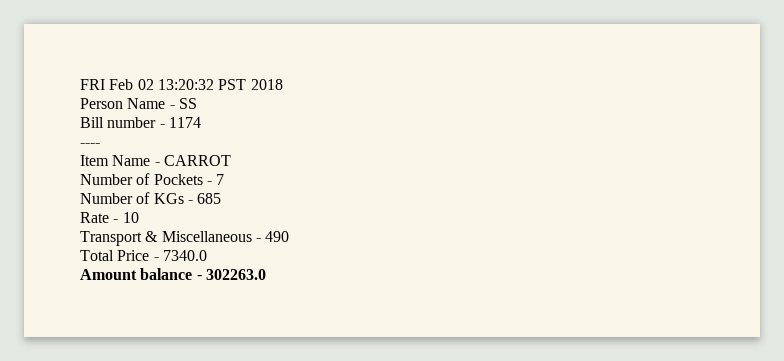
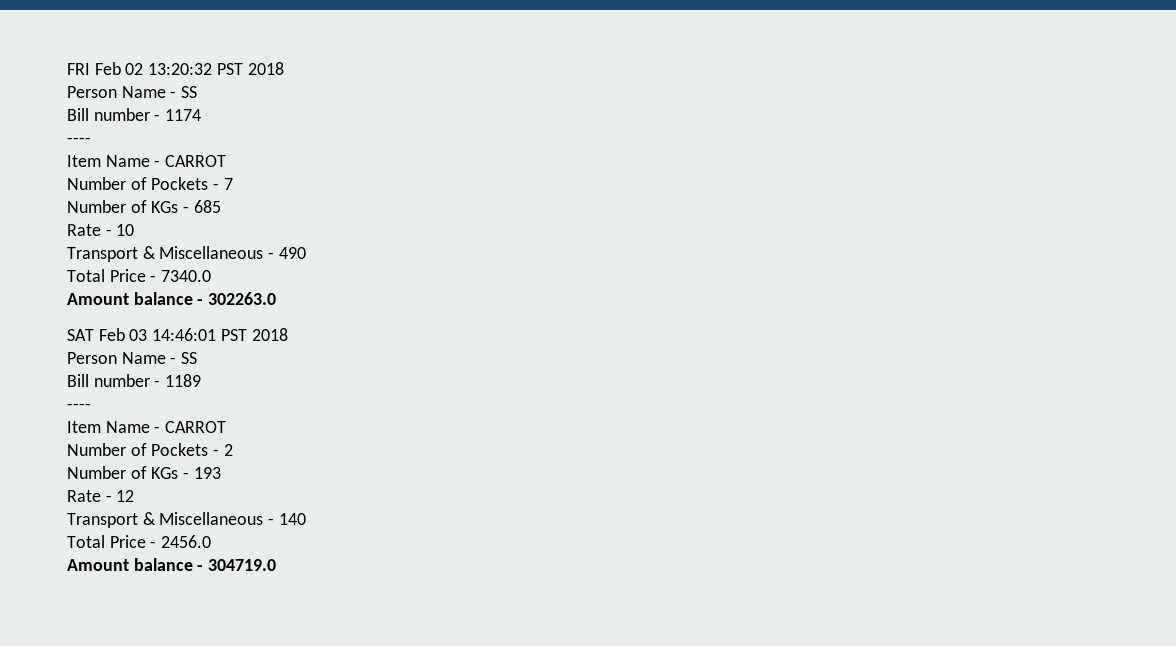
(266, 274) none -> [67,328,288,341] [67,352,198,364] [67,374,202,387] [67,403,91,410] [67,421,227,433] [67,443,233,456] [67,466,221,479] [67,490,135,502] [67,512,306,528] [67,535,212,548] [67,558,277,571] // SAT Feb 03 14:46:01 PST 2018 // Person Name - SS // Bill number - 1189 // ---- // Item Name - CARROT // Number of Pockets - 2 // Number of KGs - 193 // Rate - 12 // Transport & Miscellaneous - 140 // Total Price - 2456.0 // Amount balance - 304719.0

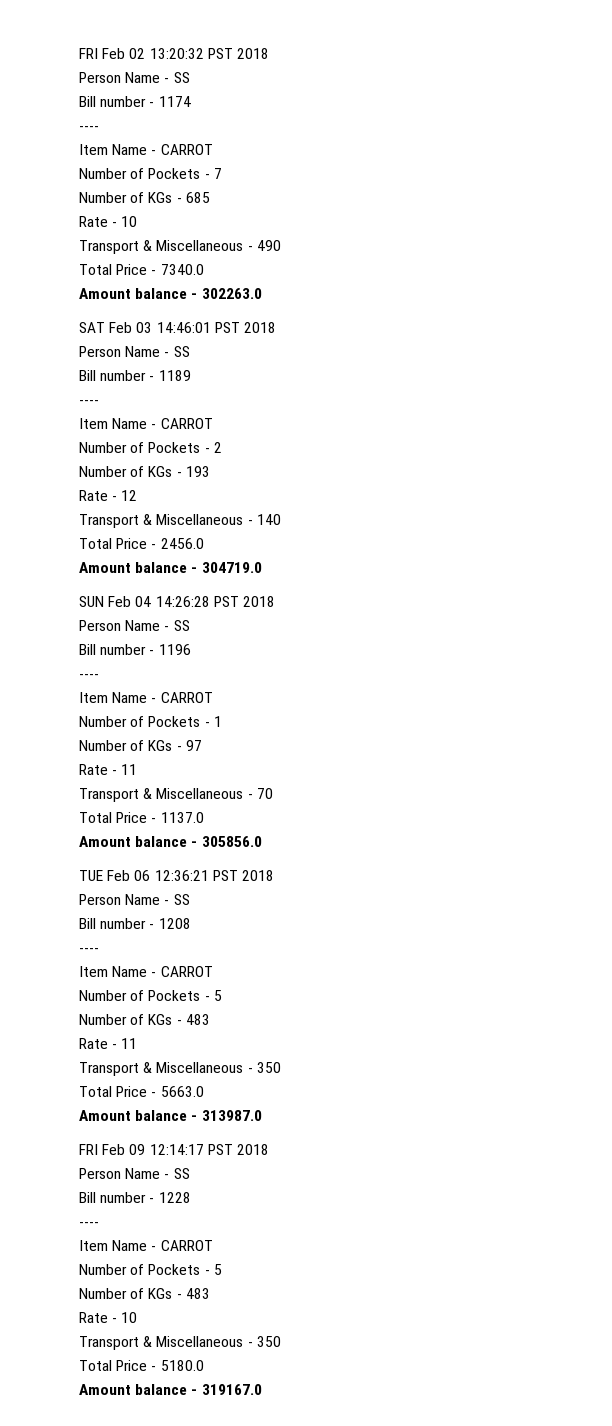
(277, 565) none -> [79,596,275,607] [79,620,190,631] [79,644,191,655] [79,674,99,679] [79,692,213,703] [79,716,222,727] [79,740,202,751] [79,764,138,775] [79,788,273,802] [79,812,204,823] [79,836,262,847] [79,870,274,881] [79,894,190,905] [79,918,191,929] [79,948,99,953] [79,966,213,977] [79,990,222,1001] [79,1014,210,1025] [79,1038,138,1049] [79,1062,281,1076] [79,1086,204,1097] [79,1110,262,1121] [79,1144,269,1155] [79,1168,190,1179] [79,1192,191,1203] [79,1222,99,1227] [79,1240,213,1251] [79,1264,222,1275] [79,1288,210,1299] [79,1312,138,1323] [79,1336,281,1350] [79,1360,204,1371] [79,1384,262,1395] // SUN Feb 04 14:26:28 PST 2018 // Person Name - SS // Bill number - 1196 // ---- // Item Name - CARROT // Number of Pockets - 1 // Number of KGs - 97 // Rate - 11 // Transport & Miscellaneous - 70 // Total Price - 1137.0 // Amount balance - 305856.0 // TUE Feb 06 12:36:21 PST 2018 // Person Name - SS // Bill number - 1208 // ---- // Item Name - CARROT // Number of Pockets - 5 // Number of KGs - 483 // Rate - 11 // Transport & Miscellaneous - 350 // Total Price - 5663.0 // Amount balance - 313987.0 // FRI Feb 09 12:14:17 PST 2018 // Person Name - SS // Bill number - 1228 // ---- // Item Name - CARROT // Number of Pockets - 5 // Number of KGs - 483 // Rate - 10 // Transport & Miscellaneous - 350 // Total Price - 5180.0 // Amount balance - 319167.0

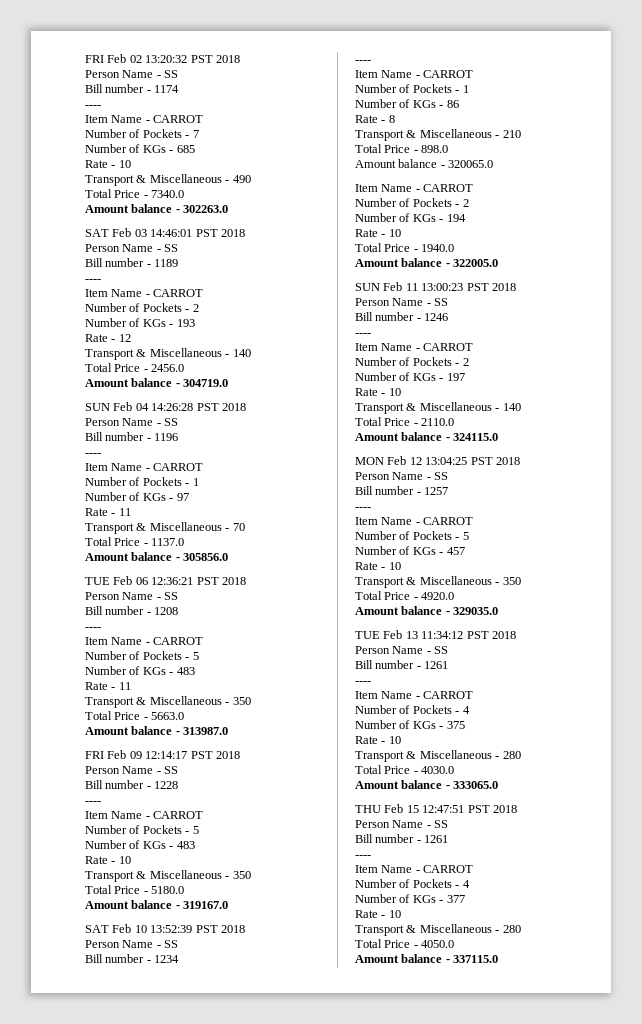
(262, 1389) none -> [85,924,245,933] [85,940,179,948] [85,954,180,963] [355,60,371,63] [355,70,474,78] [355,84,469,93] [355,99,459,108] [355,115,395,123] [355,129,521,141] [355,144,449,153] [355,159,494,168] [355,184,474,192] [355,198,469,207] [355,213,466,222] [355,229,401,237] [355,243,455,252] [355,258,499,267] [355,282,516,291] [355,298,449,306] [355,312,449,321] [355,333,371,336] [355,343,474,351] [355,357,469,366] [355,372,465,381] [355,388,401,396] [355,402,521,414] [355,417,455,426] [355,432,499,441] [355,456,520,465] [355,472,449,480] [355,486,449,495] [355,507,371,510] [355,517,474,525] [355,531,469,540] [355,546,465,555] [355,562,401,570] [355,576,521,588] [355,591,455,600] [355,606,499,615] [355,630,516,639] [355,646,449,654] [355,660,449,669] [355,681,371,684] [355,691,474,699] [355,705,470,714] [355,720,465,729] [355,736,401,744] [355,750,521,762] [355,765,455,774] [355,780,499,789] [355,804,517,813] [355,820,449,828] [355,834,449,843] [355,855,371,858] [355,865,474,873] [355,879,470,888] [355,894,465,903] [355,910,401,918] [355,924,521,936] [355,939,455,948] [355,954,499,963] // SAT Feb 10 13:52:39 PST 2018 // Person Name - SS // Bill number - 1234 // ---- // Item Name - CARROT // Number of Pockets - 1 // Number of KGs - 86 // Rate - 8 // Transport & Miscellaneous - 210 // Total Price - 898.0 // Amount balance - 320065.0 // Item Name - CARROT // Number of Pockets - 2 // Number of KGs - 194 // Rate - 10 // Total Price - 1940.0 // Amount balance - 322005.0 // SUN Feb 11 13:00:23 PST 2018 // Person Name - SS // Bill number - 1246 // ---- // Item Name - CARROT // Number of Pockets - 2 // Number of KGs - 197 // Rate - 10 // Transport & Miscellaneous - 140 // Total Price - 2110.0 // Amount balance - 324115.0 // MON Feb 12 13:04:25 PST 2018 // Person Name - SS // Bill number - 1257 // ---- // Item Name - CARROT // Number of Pockets - 5 // Number of KGs - 457 // Rate - 10 // Transport & Miscellaneous - 350 // Total Price - 4920.0 // Amount balance - 329035.0 // TUE Feb 13 11:34:12 PST 2018 // Person Name - SS // Bill number - 1261 // ---- // Item Name - CARROT // Number of Pockets - 4 // Number of KGs - 375 // Rate - 10 // Transport & Miscellaneous - 280 // Total Price - 4030.0 // Amount balance - 333065.0 // THU Feb 15 12:47:51 PST 2018 // Person Name - SS // Bill number - 1261 // ---- // Item Name - CARROT // Number of Pockets - 4 // Number of KGs - 377 // Rate - 10 // Transport & Miscellaneous - 280 // Total Price - 4050.0 // Amount balance - 337115.0

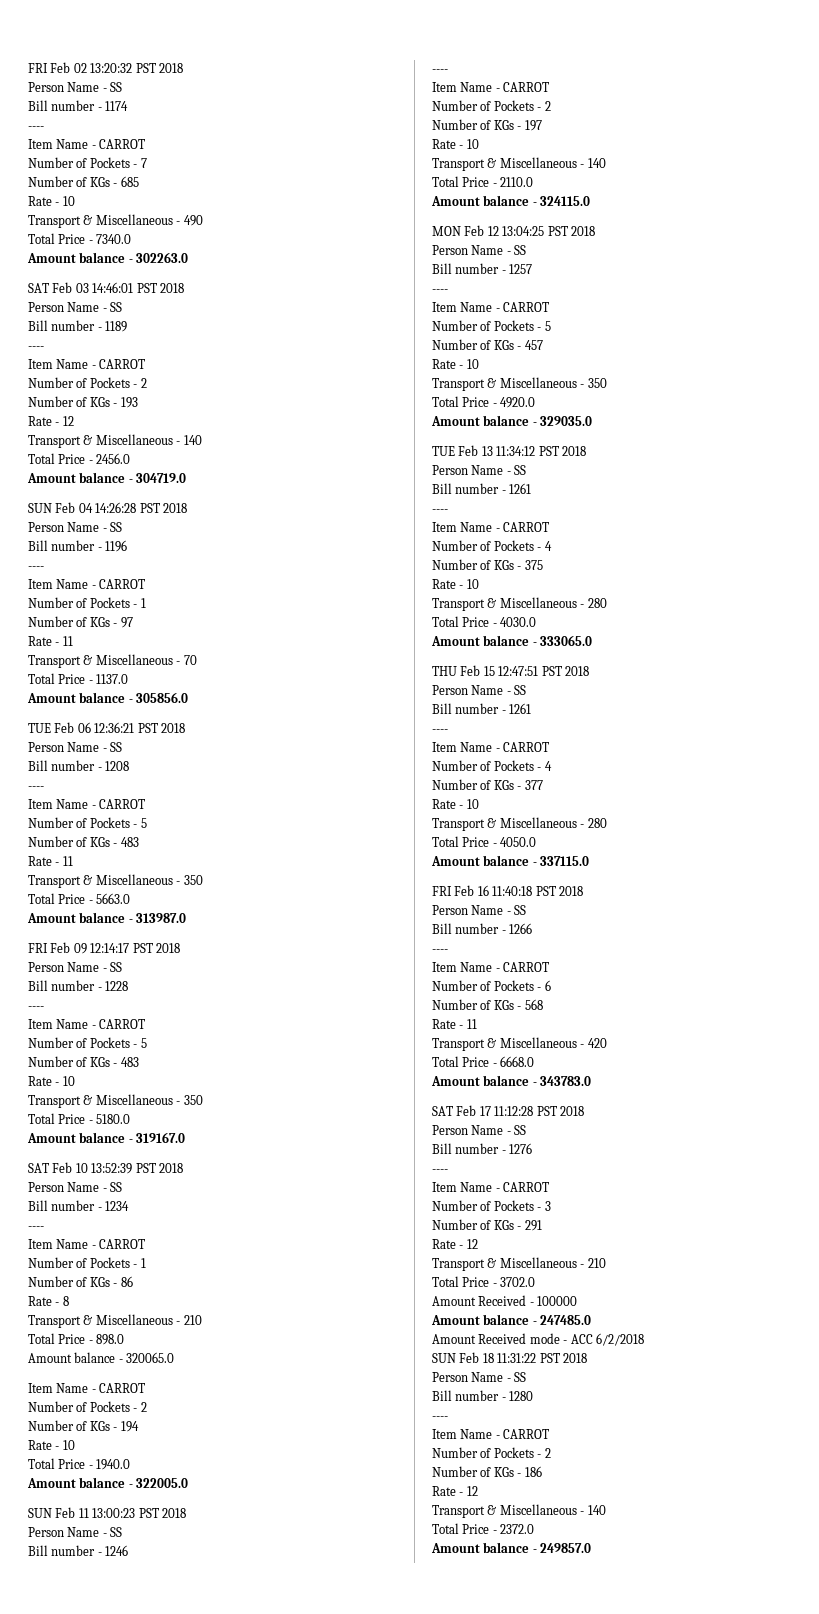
(499, 959) none -> [432,885,583,896] [432,905,527,915] [432,923,533,934] [432,949,448,953] [432,962,550,972] [432,980,551,991] [432,999,543,1010] [432,1019,477,1029] [432,1037,607,1051] [432,1056,535,1067] [431,1075,592,1086] [432,1105,584,1116] [432,1125,527,1135] [432,1143,533,1154] [432,1169,448,1173] [432,1182,550,1192] [432,1200,551,1211] [432,1219,542,1231] [432,1239,478,1249] [432,1257,606,1271] [432,1276,536,1287] [432,1295,578,1306] [431,1314,592,1325] [432,1333,644,1346] [432,1352,587,1363] [432,1372,527,1382] [432,1390,534,1401] [432,1416,448,1420] [432,1429,550,1439] [432,1447,551,1458] [432,1466,542,1477] [432,1486,478,1496] [432,1504,606,1518] [432,1523,535,1534] [431,1542,592,1553] // FRI Feb 16 11:40:18 PST 2018 // Person Name - SS // Bill number - 1266 // ---- // Item Name - CARROT // Number of Pockets - 6 // Number of KGs - 568 // Rate - 11 // Transport & Miscellaneous - 420 // Total Price - 6668.0 // Amount balance - 343783.0 // SAT Feb 17 11:12:28 PST 2018 // Person Name - SS // Bill number - 1276 // ---- // Item Name - CARROT // Number of Pockets - 3 // Number of KGs - 291 // Rate - 12 // Transport & Miscellaneous - 210 // Total Price - 3702.0 // Amount Received - 100000 // Amount balance - 247485.0 // Amount Received mode - ACC 6/2/2018 // SUN Feb 18 11:31:22 PST 2018 // Person Name - SS // Bill number - 1280 // ---- // Item Name - CARROT // Number of Pockets - 2 // Number of KGs - 186 // Rate - 12 // Transport & Miscellaneous - 140 // Total Price - 2372.0 // Amount balance - 249857.0

